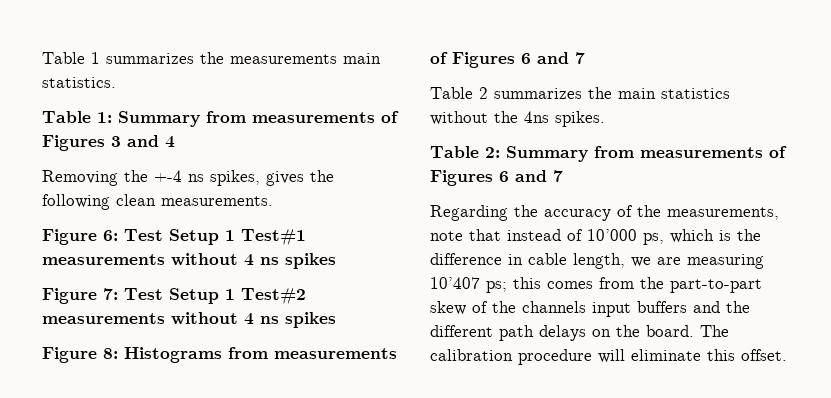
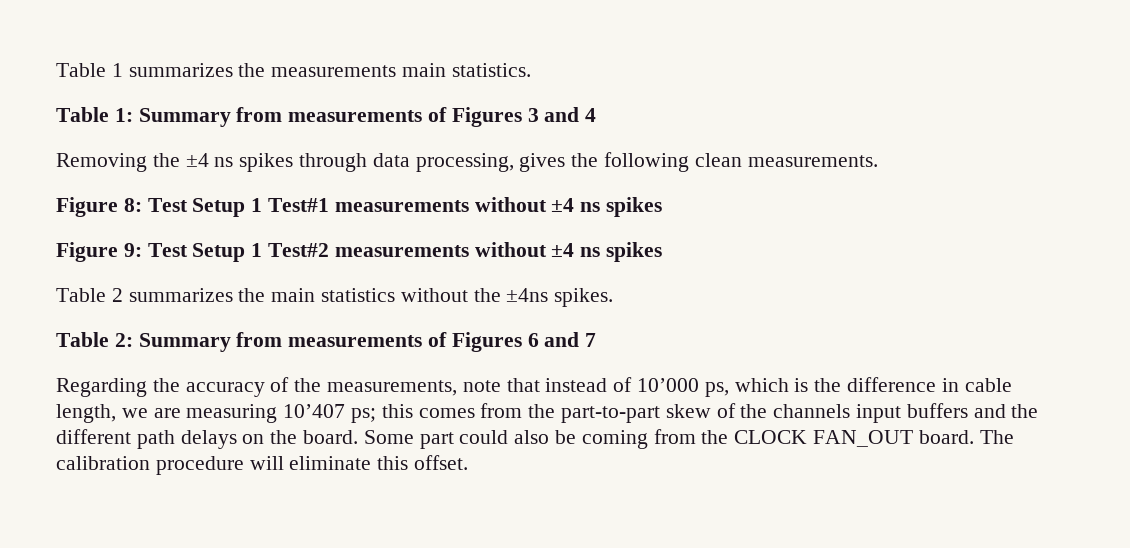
[154,170,260,186] +-4 ns spikes, -> [185,153,514,172] ±4 ns spikes through data processing,
[103,230,118,241] 6: -> [123,198,142,212] 8:
[244,253,336,269] [42,288,118,304] 4 ns spikes // Figure 7: -> [551,197,663,217] [56,242,142,262] ±4 ns spikes // Figure 9:
[244,312,336,328] [42,347,397,363] [430,52,585,68] 4 ns spikes // Figure 8: Histograms from measurements of Figures 6 and 7 -> [551,242,663,262] ±4 ns spikes
[524,111,549,123] 4ns -> [506,288,549,302] ±4ns
(694, 331) none -> [363,429,974,449] Some part could also be coming from the CLOCK FAN_OUT board.

